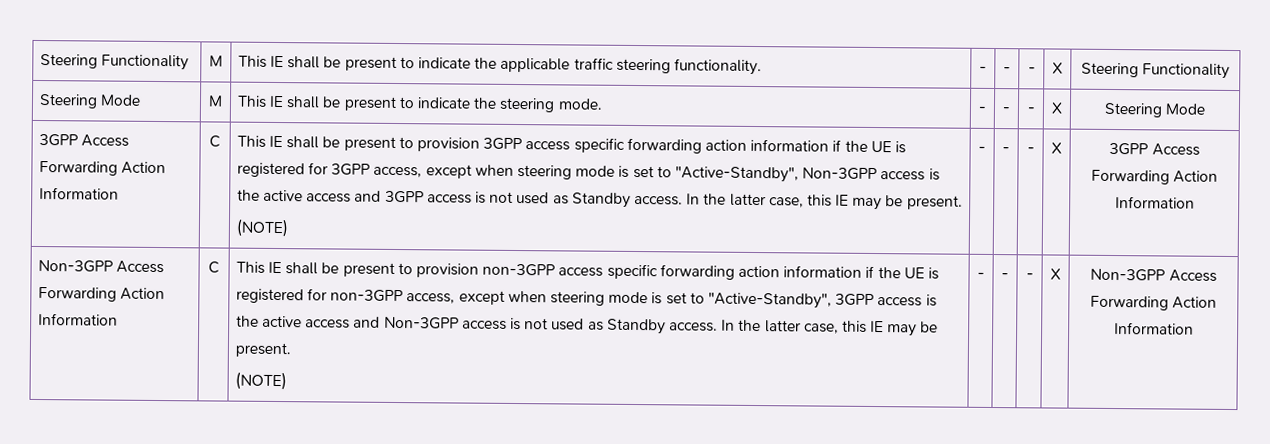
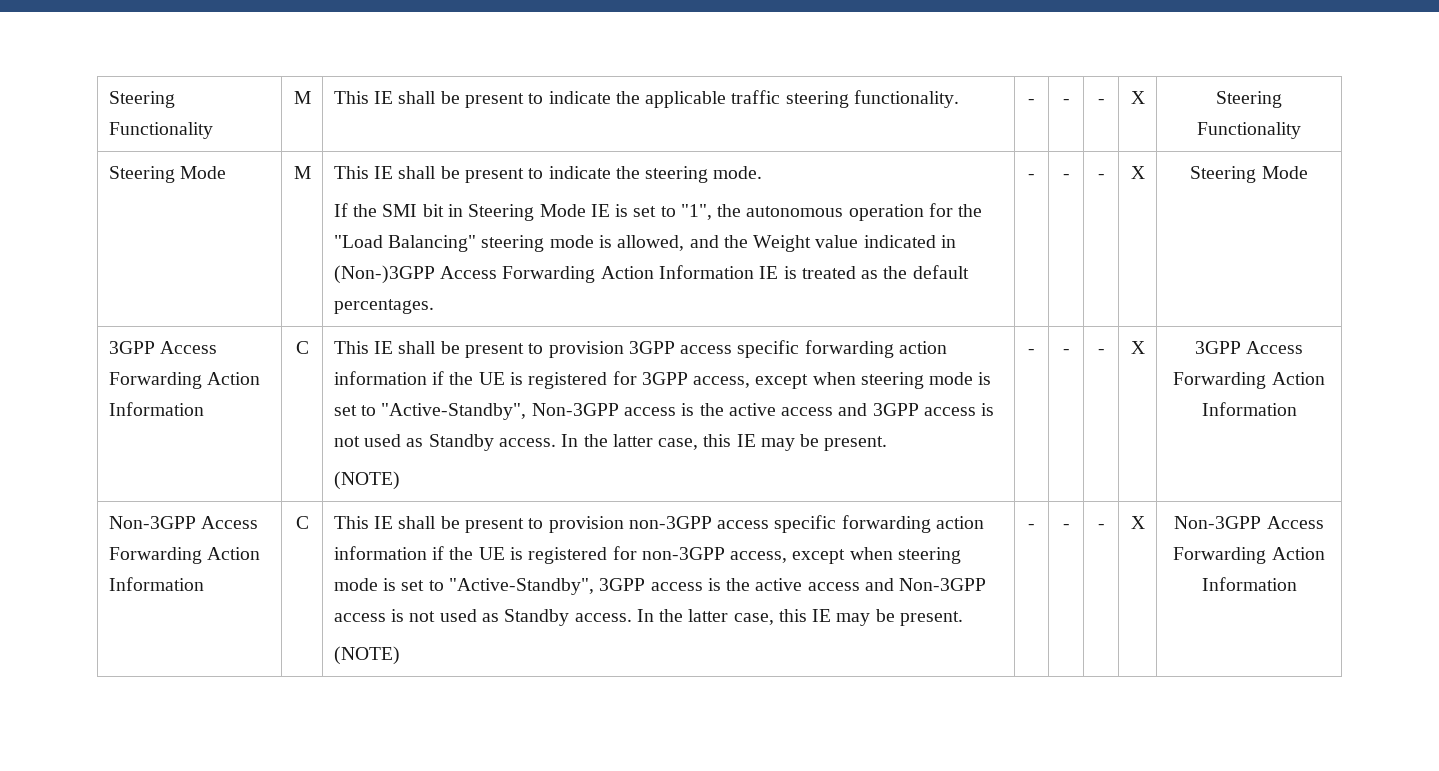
(603, 104) none -> [333,203,983,221] [333,235,956,252] [333,265,969,284] [333,299,434,314] // If the SMI bit in Steering Mode IE is set to "1", the autonomous operation for the "Load Balancing" steering mode is allowed, and the Weight value indicated in (Non-)3GPP Access Forwarding Action Information IE is treated as the default percentages.

